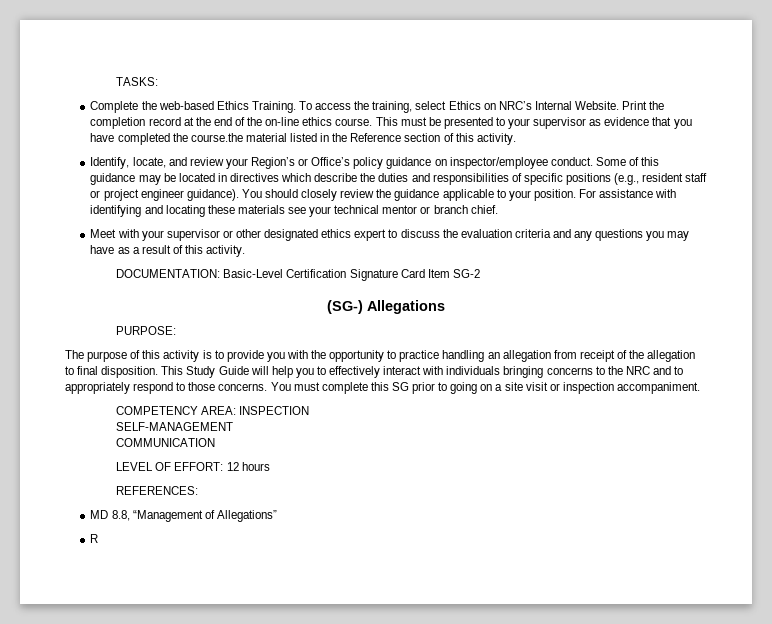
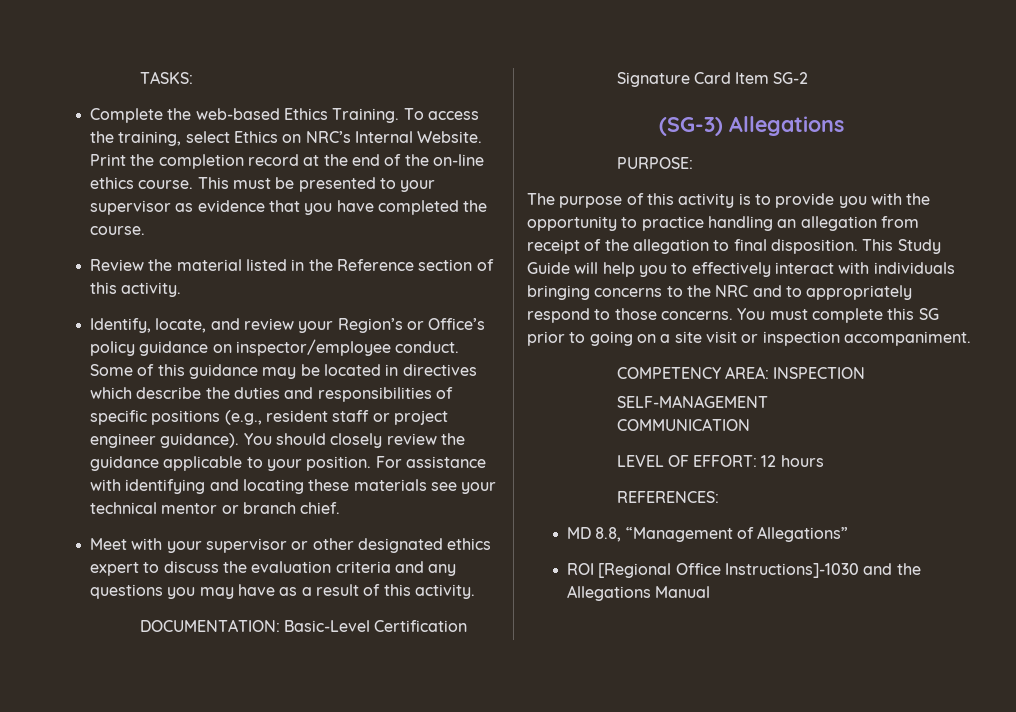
[190,133,243,142] course.the -> [89,226,145,235] [89,259,173,271] course. // Review the
[327,300,363,314] (SG-) -> [658,117,723,136] (SG-3)
[90,534,99,543] R -> [566,563,921,578] [566,585,711,601] ROI [Regional Office Instructions]-1030 and the Allegations Manual

